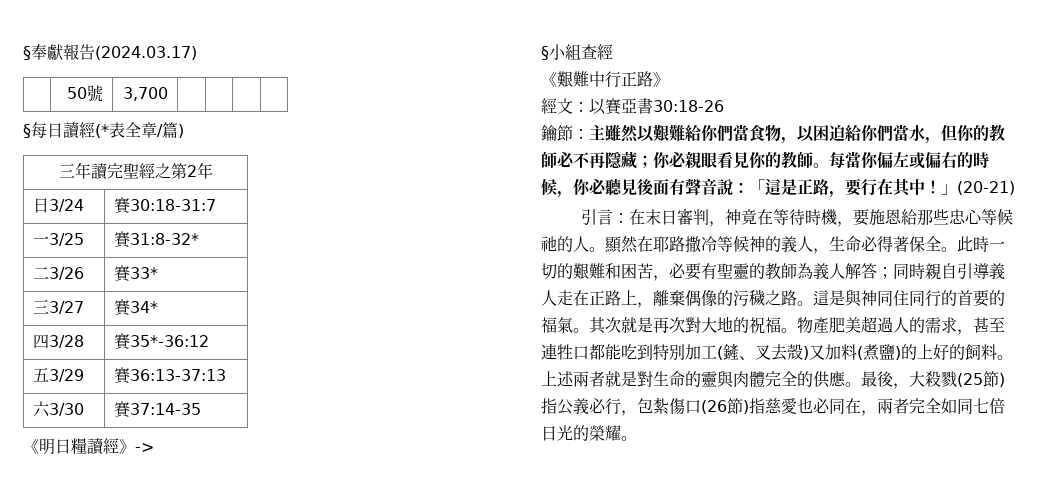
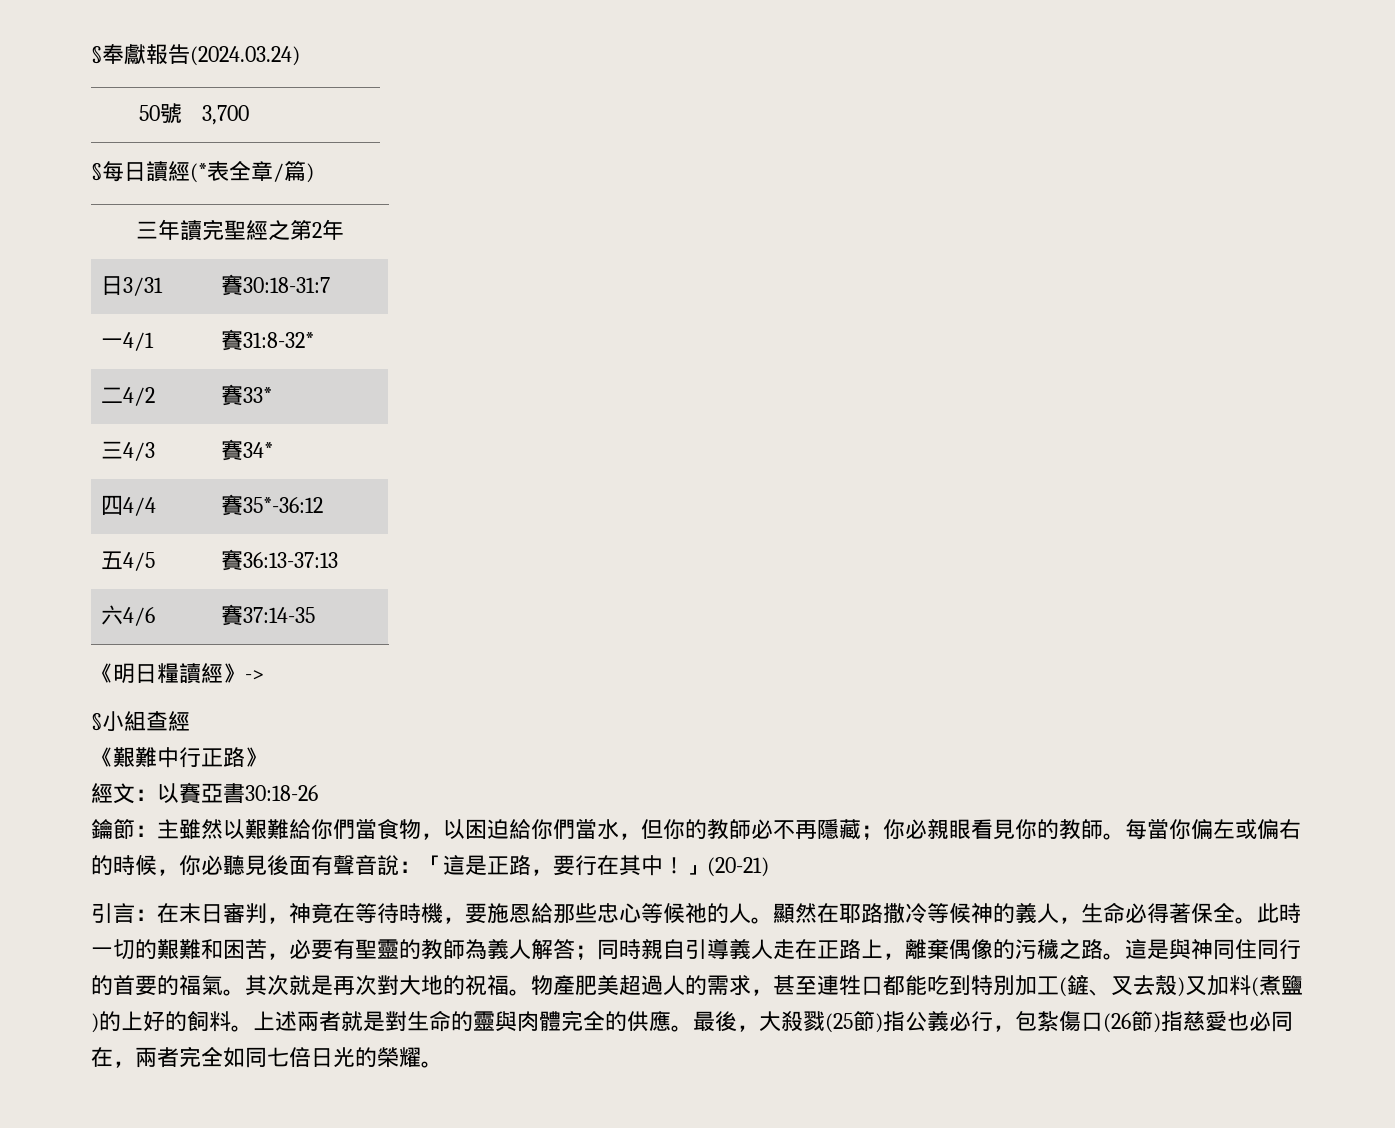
[95,46,197,60] (2024.03.17) -> [190,46,300,66] (2024.03.24)
[48,199,84,212] 3/24 -> [122,277,163,296] 3/31
[48,233,84,246] 3/25 -> [122,332,154,351] 4/1
[48,267,84,280] 3/26 -> [122,387,155,406] 4/2
[48,301,84,314] 3/27 -> [122,442,155,461] 4/3
[48,335,84,348] 3/28 -> [122,497,156,516] 4/4
[48,369,84,382] 3/29 -> [122,552,155,571] 4/5
[48,403,84,416] 3/30 -> [122,607,155,626] 4/6

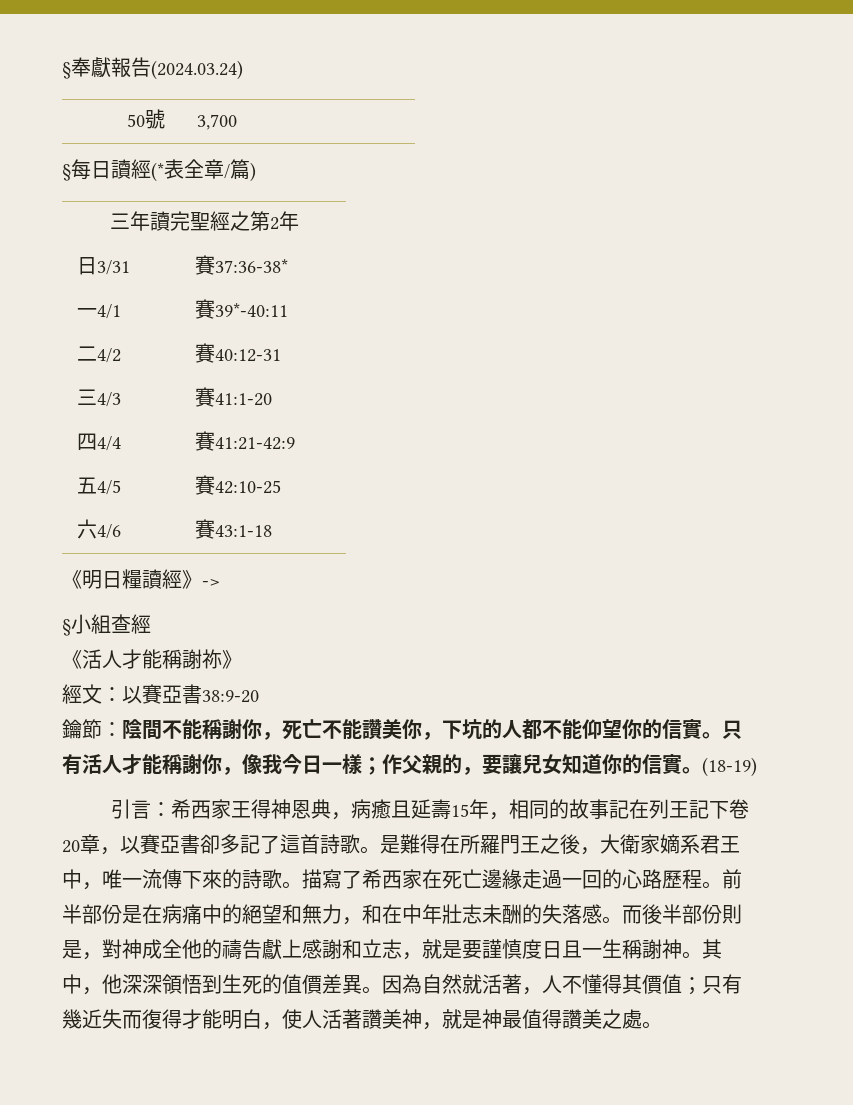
[242,277,330,293] 30:18-31:7 -> [215,259,289,273] 37:36-38*
[242,332,314,348] 31:8-32* -> [215,303,289,317] 39*-40:11
[242,387,272,403] 33* -> [215,349,282,362] 40:12-31
[242,442,273,458] 34* -> [215,393,273,406] 41:1-20
[242,497,323,513] 35*-36:12 -> [215,437,296,450] 41:21-42:9
[242,552,338,568] 36:13-37:13 -> [215,480,282,494] 42:10-25
[242,607,315,623] 37:14-35 -> [215,525,273,537] 43:1-18
[113,747,245,768] 艱難中行正路 -> [82,649,222,669] 活人才能稱謝祢
[245,785,318,801] 30:18-26 -> [202,690,259,703] 38:9-20
[157,818,1301,840] [91,854,769,877] [91,902,1301,924] [91,938,1301,960] [91,974,1303,997] [91,1010,1293,1033] [91,1046,421,1068] 主雖然以艱難給你們當食物，以困迫給你們當水，但你的教師必不再隱藏；你必親眼看見你的教師。每當你偏左或偏右的時候，你必聽見後面有聲音說：「這是正路，要行在其中！」(20-21) // 引言：在末日審判，神竟在等待時機，要施恩給那些忠心等候祂的人。顯然在耶路撒冷等候神的義人，生命必得著保全。此時一切的艱難和困苦，必要有聖靈的教師為義人解答；同時親自引導義人走在正路上，離棄偶像的污穢之路。這是與神同住同行的首要的福氣。其次就是再次對大地的祝福。物產肥美超過人的需求，甚至連牲口都能吃到特別加工(鏟、叉去殼)又加料(煮鹽)的上好的飼料。上述兩者就是對生命的靈與肉體完全的供應。最後，大殺戮(25節)指公義必行，包紮傷口(26節)指慈愛也必同在，兩者完全如同七倍日光的榮耀 -> [122,719,742,740] [62,754,757,777] [110,799,749,820] [62,834,740,855] [62,869,742,890] [62,904,742,925] [62,939,722,960] [62,974,742,995] [62,1009,642,1030] 陰間不能稱謝你，死亡不能讚美你，下坑的人都不能仰望你的信實。只有活人才能稱謝你，像我今日一樣；作父親的，要讓兒女知道你的信實。(18-19) // 引言：希西家王得神恩典，病癒且延壽15年，相同的故事記在列王記下卷20章，以賽亞書卻多記了這首詩歌。是難得在所羅門王之後，大衛家嫡系君王中，唯一流傳下來的詩歌。描寫了希西家在死亡邊緣走過一回的心路歷程。前半部份是在病痛中的絕望和無力，和在中年壯志未酬的失落感。而後半部份則是，對神成全他的禱告獻上感謝和立志，就是要謹慎度日且一生稱謝神。其中，他深深領悟到生死的值價差異。因為自然就活著，人不懂得其價值；只有幾近失而復得才能明白，使人活著讚美神，就是神最值得讚美之處

